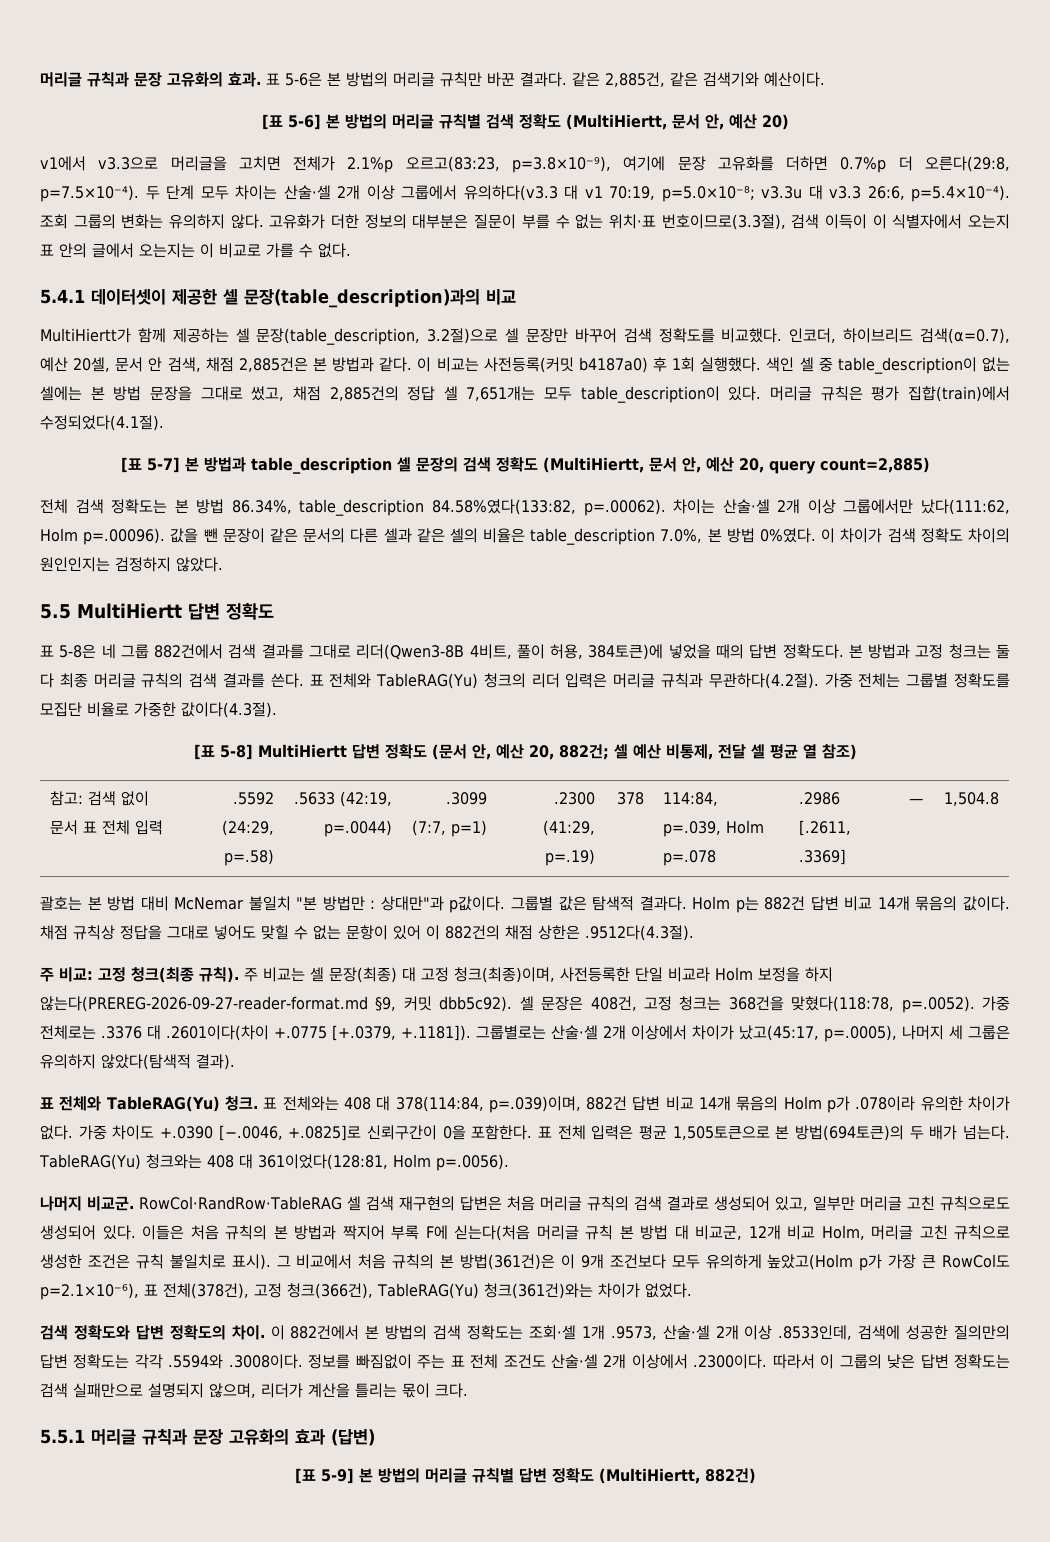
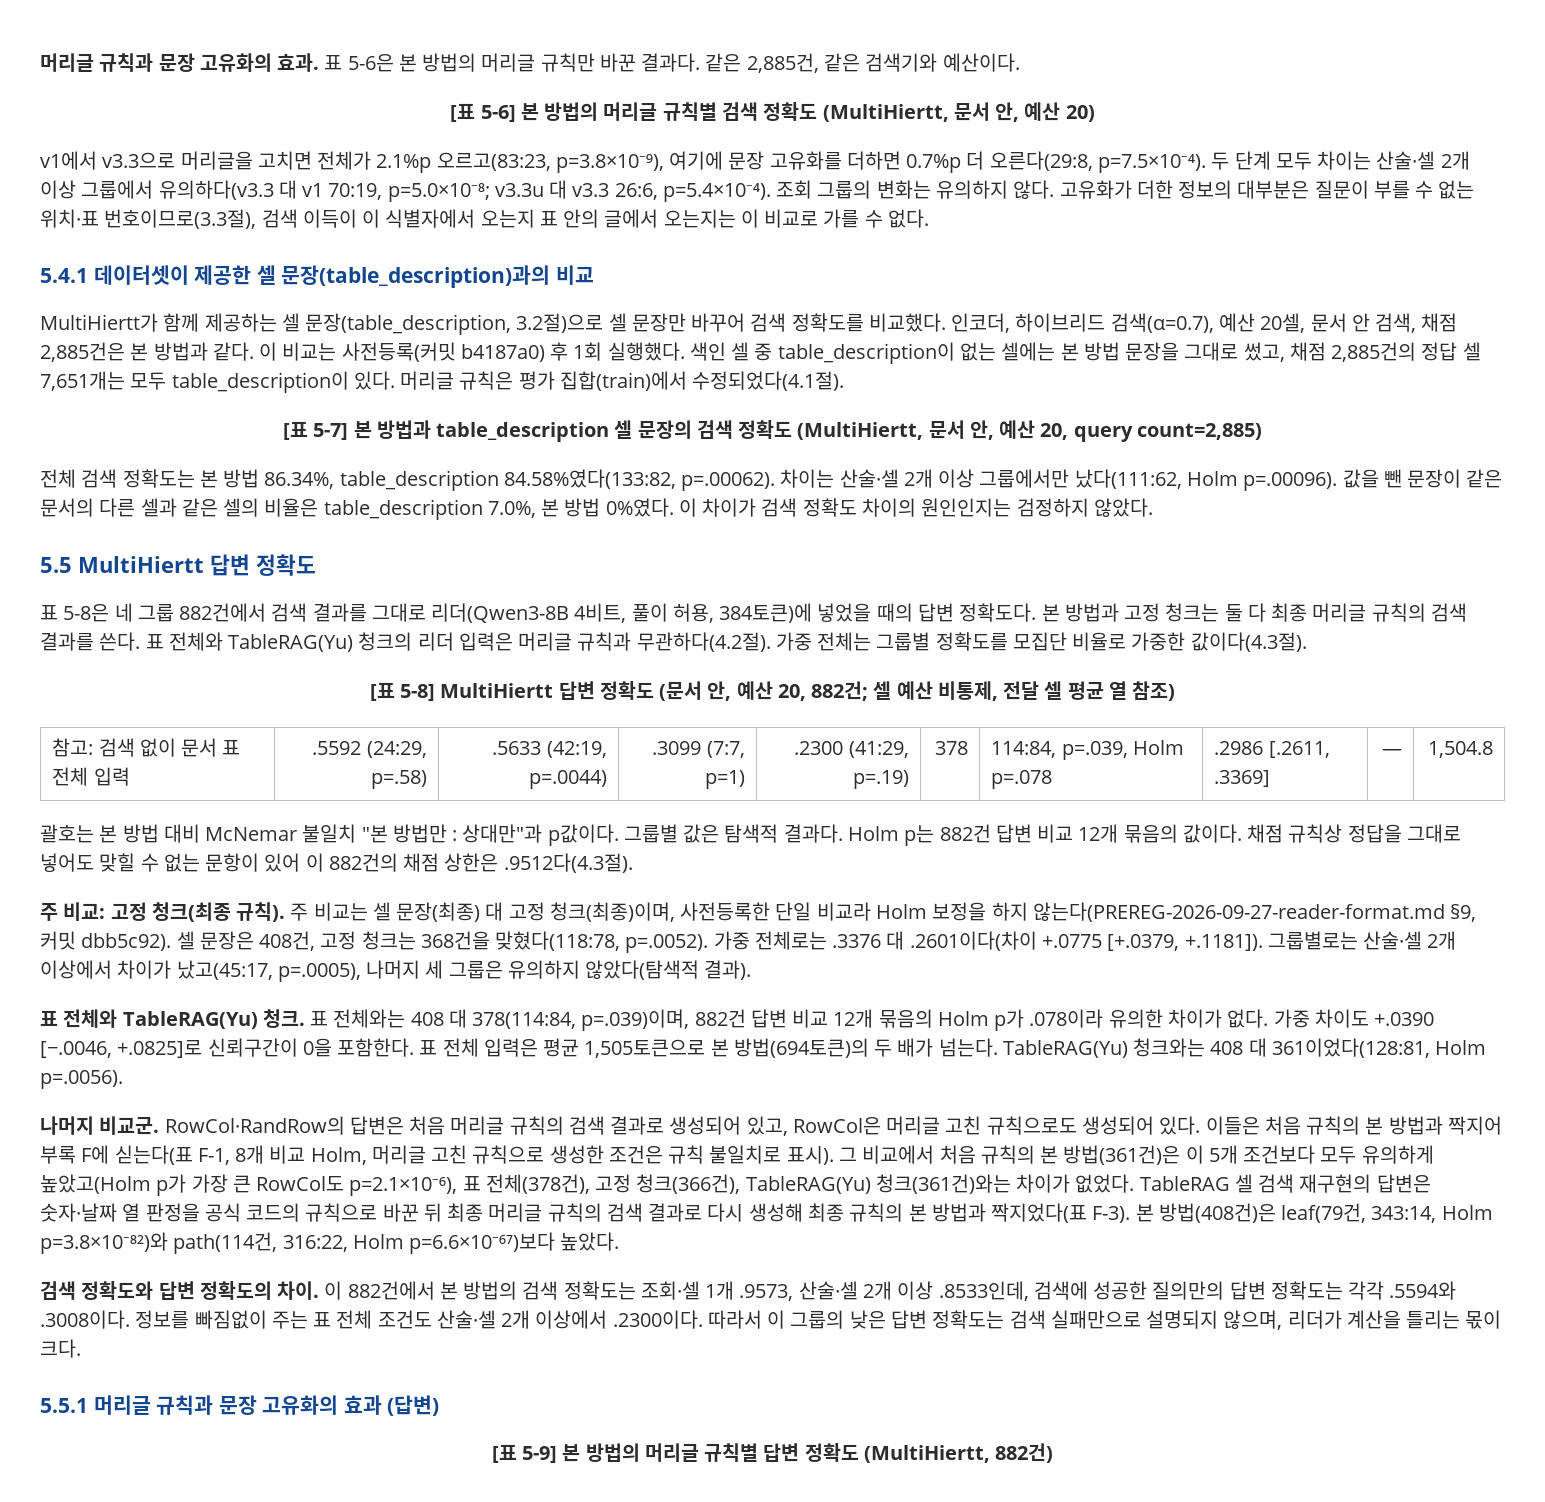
[877,896,910,911] 14개 -> [1078,824,1119,843] 12개
[699,1096,732,1111] 14개 -> [833,1009,874,1028] 12개
[139,1196,455,1211] RowCol·RandRow·TableRAG 셀 검색 재구현의 -> [164,1116,345,1135] RowCol·RandRow의
[812,1196,855,1211] 일부만 -> [792,1117,881,1135] RowCol은
[454,1225,781,1241] 싣는다(처음 머리글 규칙 본 방법 대 비교군, 12개 -> [114,1145,265,1165] 싣는다(표 F-1, 8개
[580,1254,604,1269] 9개 -> [1208,1145,1238,1164] 5개
(692, 1290) none -> [1139,1174,1431,1193] [40,1203,1493,1223] [40,1232,620,1254] TableRAG 셀 검색 재구현의 답변은 숫자·날짜 열 판정을 공식 코드의 규칙으로 바꾼 뒤 최종 머리글 규칙의 검색 결과로 다시 생성해 최종 규칙의 본 방법과 짝지었다(표 F-3). 본 방법(408건)은 leaf(79건, 343:14, Holm p=3.8×10⁻⁸²)와 path(114건, 316:22, Holm p=6.6×10⁻⁶⁷)보다 높았다.

